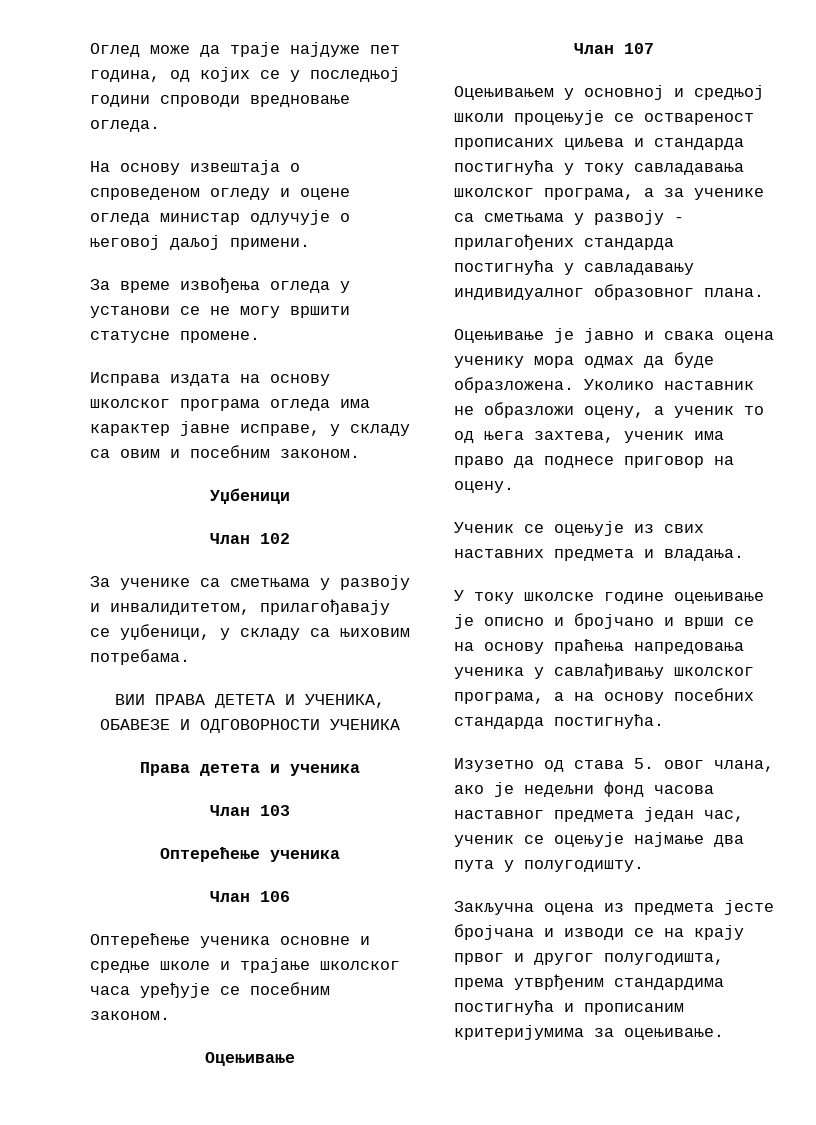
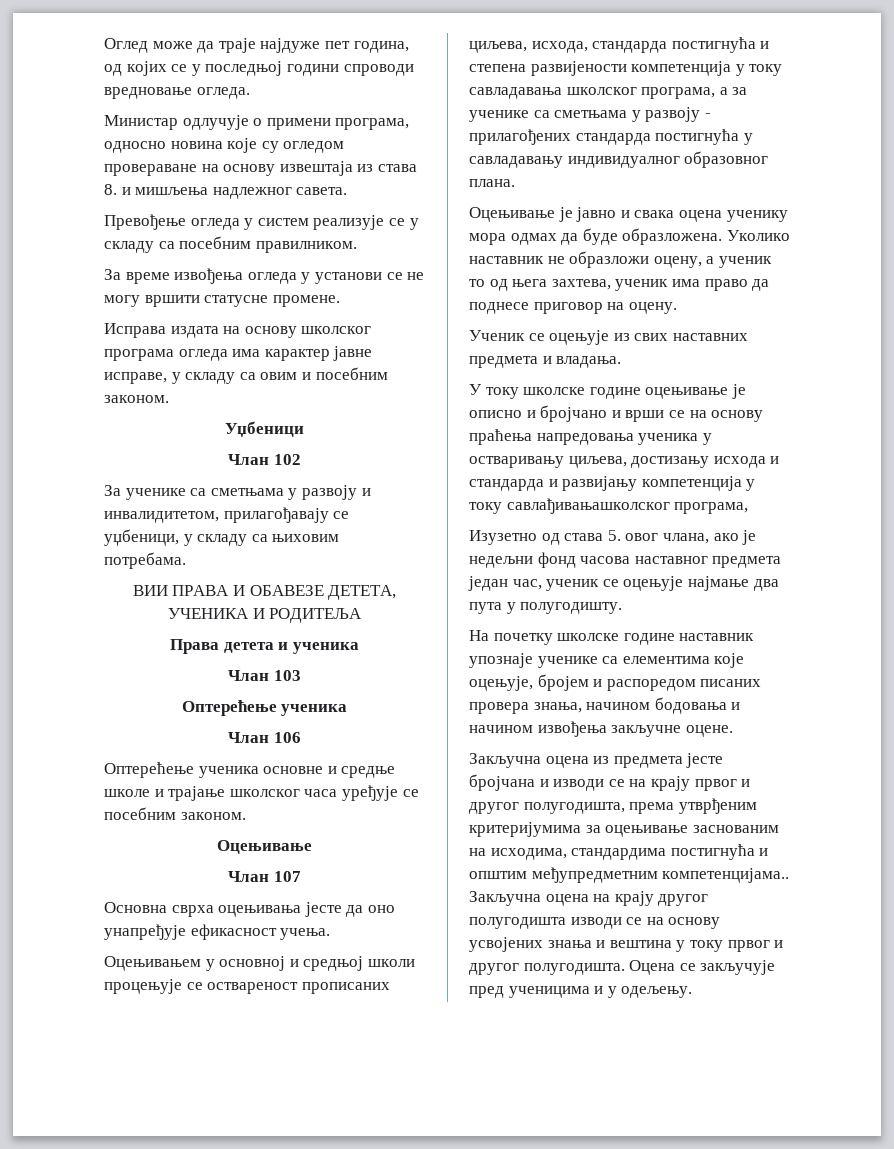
[90,160,300,175] [90,188,350,200] [90,210,350,225] [90,235,310,250] На основу извештаја о спроведеном огледу и оцене огледа министар одлучује о његовој даљој примени. -> [104,115,410,130] [104,138,345,153] [104,161,417,176] [104,184,348,199] [104,214,419,230] [104,236,357,253] Министар одлучује о примени програма, односно новина које су огледом провераване на основу извештаја из става 8. и мишљења надлежног савета. // Превођење огледа у систем реализује се у складу са посебним правилником.
[215,694,385,708] [100,719,400,733] ДЕТЕТА И УЧЕНИКА, ОБАВЕЗЕ И ОДГОВОРНОСТИ УЧЕНИКА -> [233,585,397,600] [167,608,363,623] И ОБАВЕЗЕ ДЕТЕТА, УЧЕНИКА И РОДИТЕЉА
(654, 48) none -> [104,902,395,917] [104,924,331,940] // Основна сврха оцењивања јесте да оно унапређује ефикасност учења.
[564,138,744,150] [454,160,554,175] циљева и стандарда постигнућа -> [469,37,770,53] [469,61,732,76] циљева, исхода, стандарда постигнућа и степена развијености компетенција
[554,663,754,679] [454,688,754,704] [454,714,664,729] савлађивању школског програма, а на основу посебних стандарда постигнућа. -> [469,456,780,468] [469,476,756,491] [469,498,749,514] остваривању циљева, достизању исхода и стандарда и развијању компетенција у току савлађивањашколског програма,
(644, 866) none -> [469,630,755,645] [469,653,745,668] [469,674,762,691] [469,697,741,714] [469,721,733,737] // На почетку школске године наставник упознаје ученике са елементима које оцењује, бројем и распоредом писаних провера знања, начином бодовања и начином извођења закључне оцене.
[614,978,724,990] [454,1000,684,1015] [454,1025,724,1040] стандардима постигнућа и прописаним критеријумима за оцењивање. -> [469,822,779,837] [469,844,769,860] [469,867,790,883] [469,891,709,906] [469,917,721,929] [469,937,784,952] [469,960,776,975] [469,986,693,998] критеријумима за оцењивање заснованим на исходима, стандардима постигнућа и општим међупредметним компетенцијама.. Закључна оцена на крају другог полугодишта изводи се на основу усвојених знања и вештина у току првог и другог полугодишта. Оцена се закључује пред ученицима и у одељењу.

